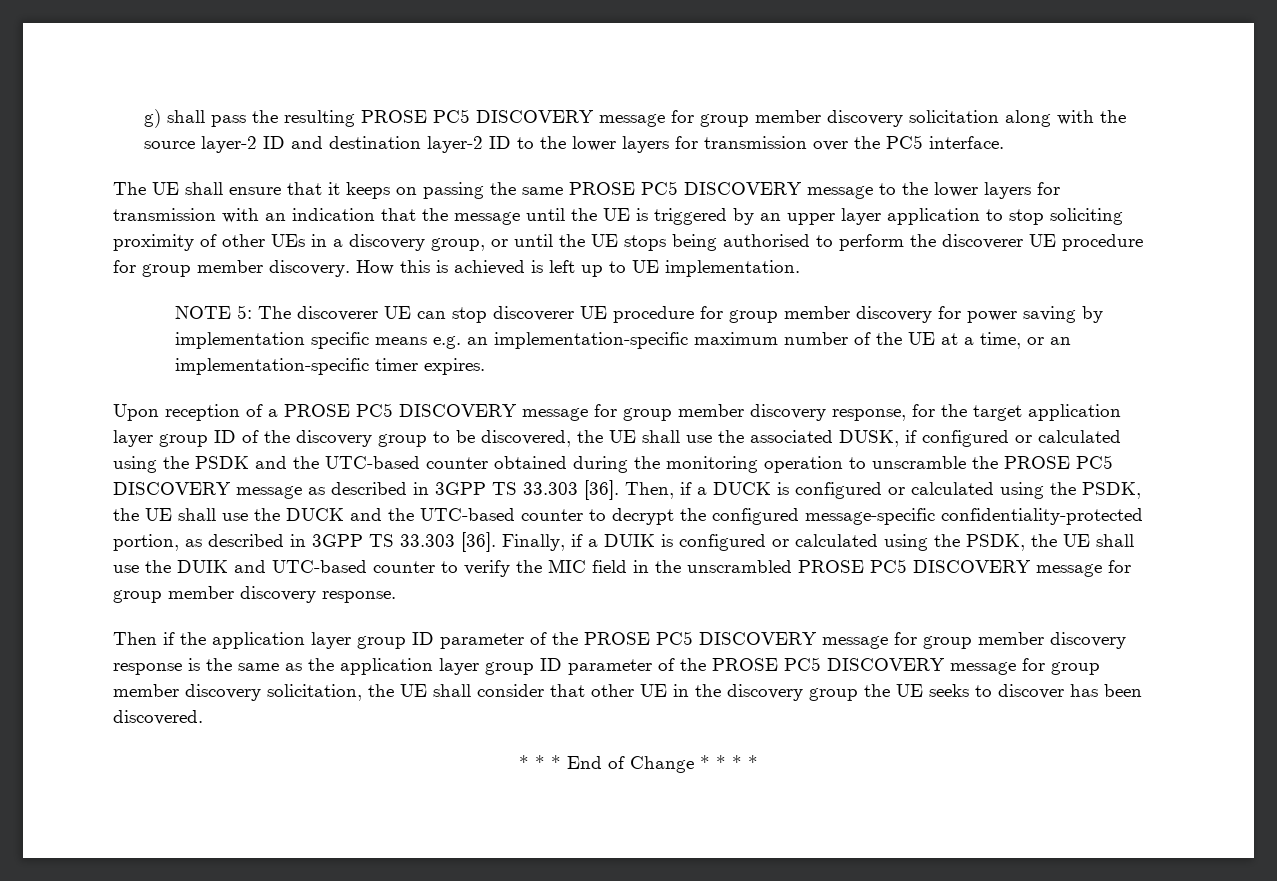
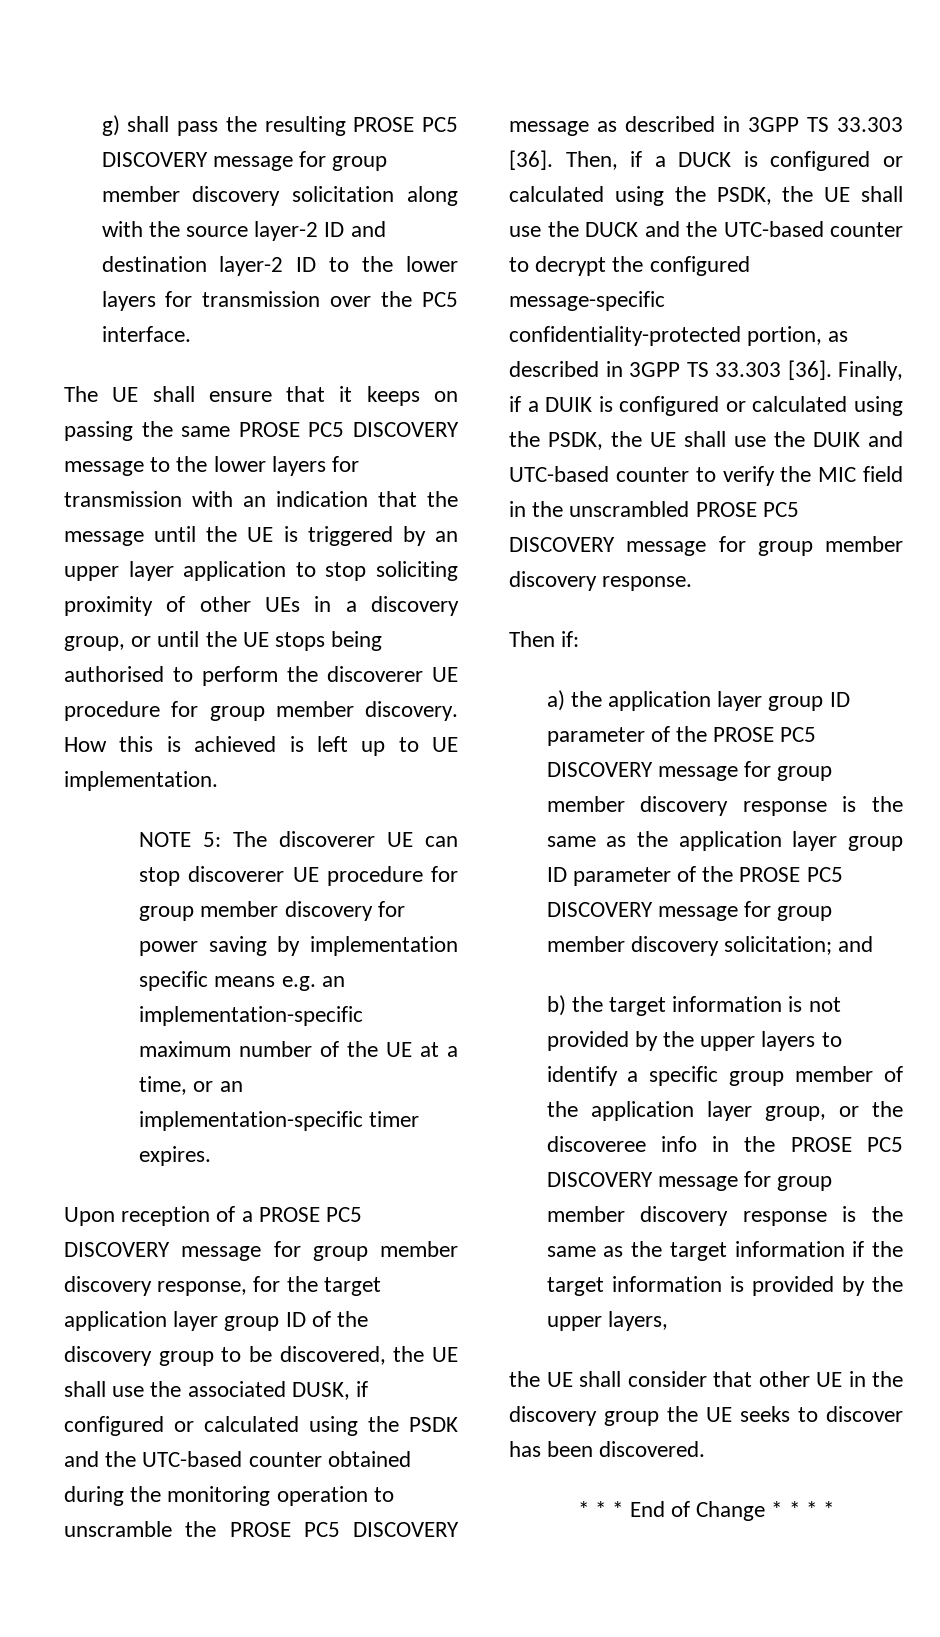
[163,632,175,645] if -> [561,631,580,647] [546,690,565,711] if: // a)
[267,684,362,701] solicitation, -> [723,936,874,955] [546,995,841,1016] [546,1031,842,1051] [546,1066,903,1086] [546,1101,903,1121] [546,1136,904,1152] [546,1171,833,1191] [546,1206,903,1226] [546,1241,903,1261] [546,1276,903,1296] [546,1311,668,1331] solicitation; and // b) the target information is not provided by the upper layers to identify a specific group member of the application layer group, or the discoveree info in the PROSE PC5 DISCOVERY message for group member discovery response is the same as the target information if the target information is provided by the upper layers, //

